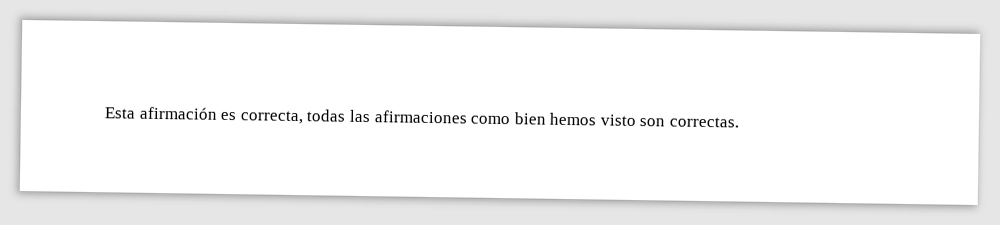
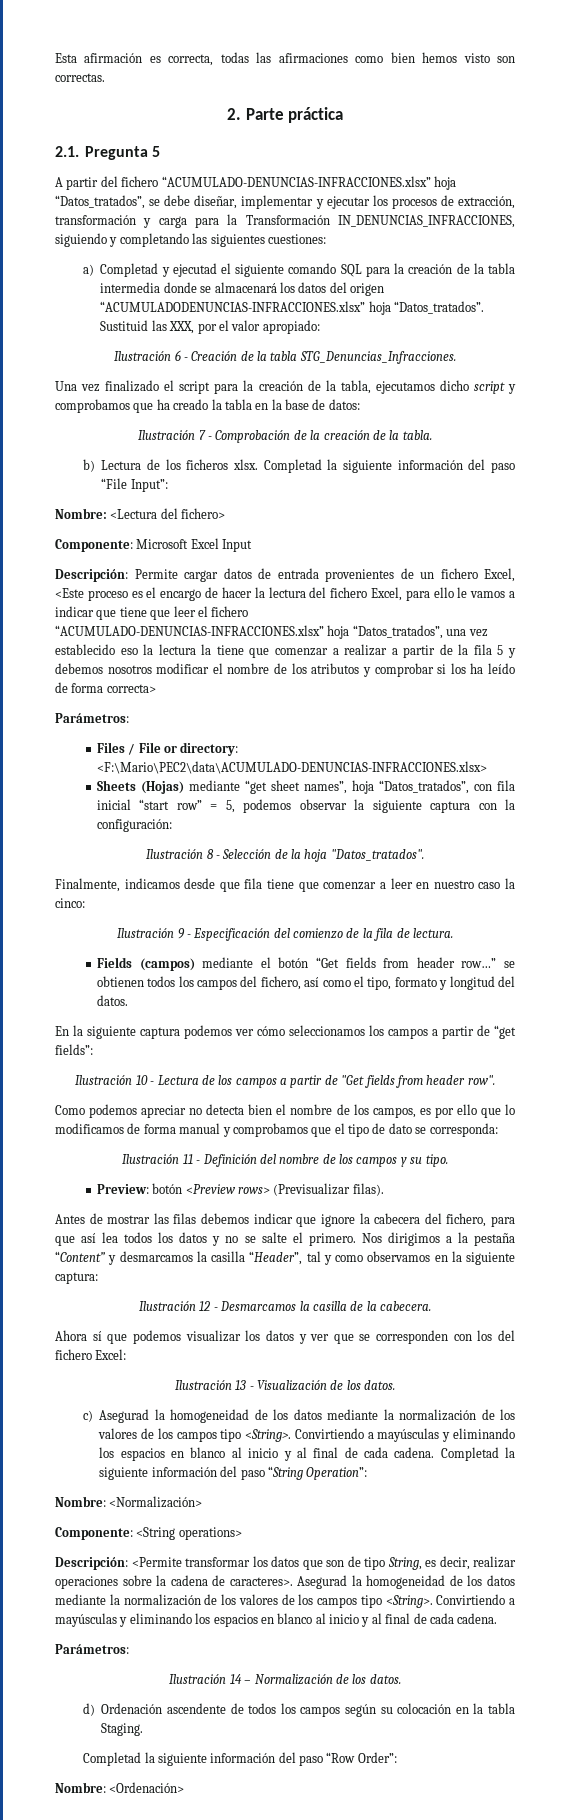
(740, 122) none -> [227,107,343,123] [55,146,161,160] [55,176,456,190] [55,195,516,209] [55,214,515,228] [55,233,326,247] [83,263,516,277] [100,282,385,296] [100,301,485,315] [100,320,320,334] [114,350,456,364] [55,380,516,394] [55,399,360,413] [138,430,432,443] [83,459,516,473] [101,478,168,492] [55,508,226,519] [55,538,253,552] [55,568,515,582] [55,587,515,601] [55,606,249,620] [55,625,488,639] [55,644,516,658] [55,663,516,677] [55,682,156,693] [55,713,129,723] [96,742,239,756] [96,761,487,774] [96,780,515,794] [96,799,515,813] [96,819,172,832] [146,849,424,862] [55,878,516,892] [55,898,85,908] [117,928,453,941] [96,957,515,971] [96,976,515,990] [96,995,128,1006] [55,1025,516,1039] [55,1044,93,1055] [75,1075,495,1088] [55,1104,515,1118] [55,1123,498,1137] [122,1154,448,1167] [96,1183,384,1196] [55,1213,516,1227] [55,1232,515,1246] [55,1251,515,1265] [55,1272,98,1284] [139,1301,431,1311] [55,1330,516,1344] [55,1349,127,1360] [174,1380,396,1391] [83,1409,515,1423] [98,1428,515,1442] [99,1447,515,1461] [99,1466,368,1480] [55,1496,203,1508] [55,1527,242,1540] [55,1556,516,1570] [55,1575,515,1589] [55,1594,515,1608] [55,1613,498,1627] [55,1644,129,1654] [169,1674,401,1685] [83,1703,515,1717] [101,1723,144,1736] [83,1752,397,1766] [55,1782,185,1793] // 2. Parte práctica // 2.1. Pregunta 5 // A partir del fichero “ACUMULADO-DENUNCIAS-INFRACCIONES.xlsx” hoja “Datos_tratados”, se debe diseñar, implementar y ejecutar los procesos de extracción, transformación y carga para la Transformación IN_DENUNCIAS_INFRACCIONES, siguiendo y completando las siguientes cuestiones: // a) Completad y ejecutad el siguiente comando SQL para la creación de la tabla intermedia donde se almacenará los datos del origen “ACUMULADODENUNCIAS-INFRACCIONES.xlsx” hoja “Datos_tratados”. Sustituid las XXX, por el valor apropiado: // Ilustración 6 - Creación de la tabla STG_Denuncias_Infracciones. // Una vez finalizado el script para la creación de la tabla, ejecutamos dicho script y comprobamos que ha creado la tabla en la base de datos: // Ilustración 7 - Comprobación de la creación de la tabla. // b) Lectura de los ficheros xlsx. Completad la siguiente información del paso “File Input”: // Nombre: <Lectura del fichero> // Componente: Microsoft Excel Input // Descripción: Permite cargar datos de entrada provenientes de un fichero Excel, <Este proceso es el encargo de hacer la lectura del fichero Excel, para ello le vamos a indicar que tiene que leer el fichero “ACUMULADO-DENUNCIAS-INFRACCIONES.xlsx” hoja “Datos_tratados”, una vez establecido eso la lectura la tiene que comenzar a realizar a partir de la fila 5 y debemos nosotros modificar el nombre de los atributos y comprobar si los ha leído de forma correcta> // Parámetros: // Files / File or directory: <F:\Mario\PEC2\data\ACUMULADO-DENUNCIAS-INFRACCIONES.xlsx> // Sheets (Hojas) mediante “get sheet names”, hoja “Datos_tratados”, con fila inicial “start row” = 5, podemos observar la siguiente captura con la configuración: // Ilustración 8 - Selección de la hoja "Datos_tratados". // Finalmente, indicamos desde que fila tiene que comenzar a leer en nuestro caso la cinco: // Ilustración 9 - Especificación del comienzo de la fila de lectura. // Fields (campos) mediante el botón “Get fields from header row…” se obtienen todos los campos del fichero, así como el tipo, formato y longitud del datos. // En la siguiente captura podemos ver cómo seleccionamos los campos a partir de “get fields”: // Ilustración 10 - Lectura de los campos a partir de "Get fields from header row". // Como podemos apreciar no detecta bien el nombre de los campos, es por ello que lo modificamos de forma manual y comprobamos que el tipo de dato se corresponda: // Ilustración 11 - Definición del nombre de los campos y su tipo. // Preview: botón <Preview rows> (Previsualizar filas). // Antes de mostrar las filas debemos indicar que ignore la cabecera del fichero, para que así lea todos los datos y no se salte el primero. Nos dirigimos a la pestaña “Content” y desmarcamos la casilla “Header”, tal y como observamos en la siguiente captura: // Ilustración 12 - Desmarcamos la casilla de la cabecera. // Ahora sí que podemos visualizar los datos y ver que se corresponden con los del fichero Excel: // Ilustración 13 - Visualización de los datos. // c) Asegurad la homogeneidad de los datos mediante la normalización de los valores de los campos tipo <String>. Convirtiendo a mayúsculas y eliminando los espacios en blanco al inicio y al final de cada cadena. Completad la siguiente información del paso “String Operation”: // Nombre: <Normalización> // Componente: <String operations> // Descripción: <Permite transformar los datos que son de tipo String, es decir, realizar operaciones sobre la cadena de caracteres>. Asegurad la homogeneidad de los datos mediante la normalización de los valores de los campos tipo <String>. Convirtiendo a mayúsculas y eliminando los espacios en blanco al inicio y al final de cada cadena. // Parámetros: // Ilustración 14 – Normalización de los datos. // d) Ordenación ascendente de todos los campos según su colocación en la tabla Staging. // Completad la siguiente información del paso “Row Order”: // Nombre: <Ordenación>

